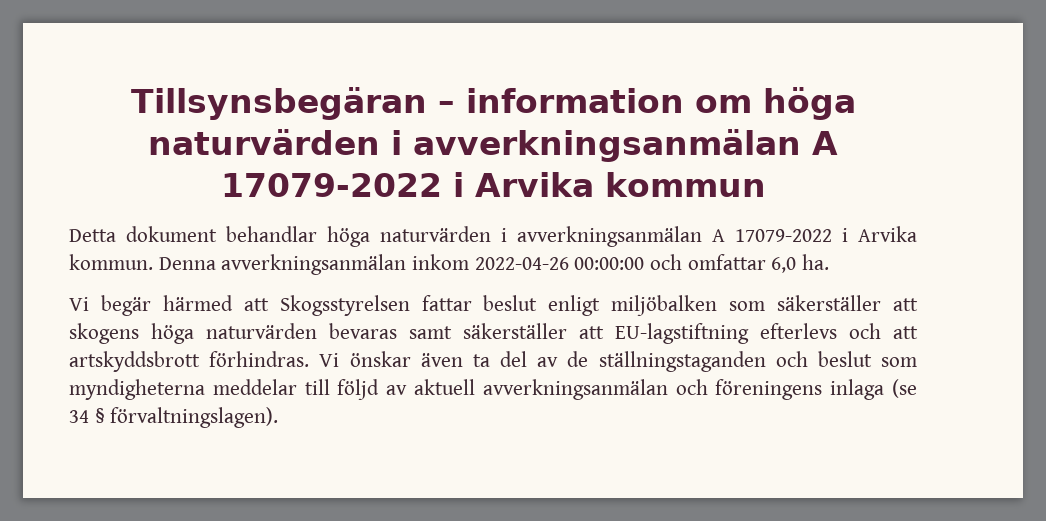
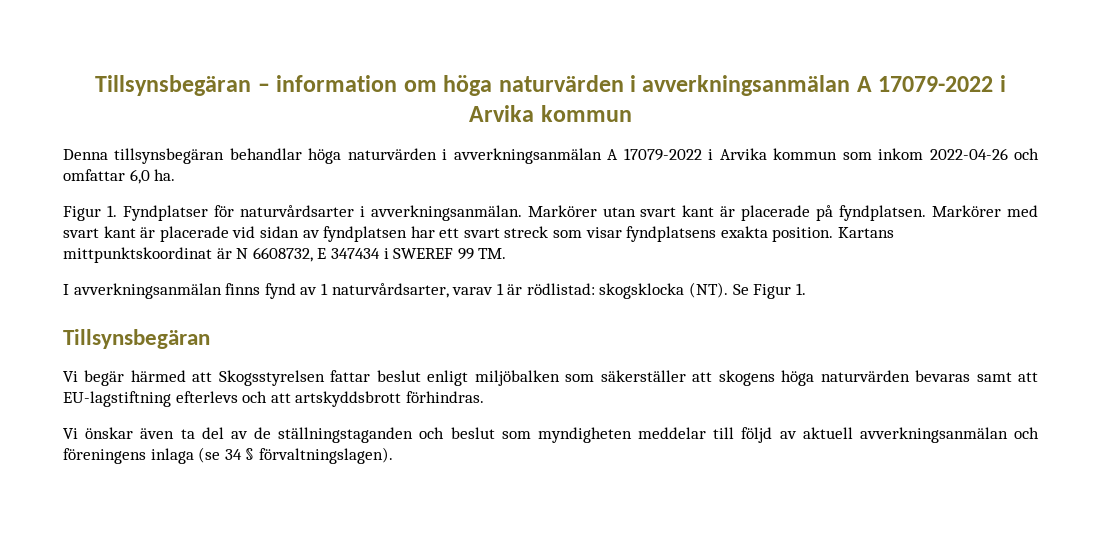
[69,226,217,242] Detta dokument -> [63,148,225,164] Denna tillsynsbegäran
[69,254,407,275] kommun. Denna avverkningsanmälan -> [773,148,872,160] kommun som
[574,257,645,270] 00:00:00 -> (1008, 154) none
(830, 262) none -> [63,205,1038,221] [63,226,895,242] [63,247,507,263] [63,282,806,299] [63,329,210,349] // Figur 1. Fyndplatser för naturvårdsarter i avverkningsanmälan. Markörer utan svart kant är placerade på fyndplatsen. Markörer med svart kant är placerade vid sidan av fyndplatsen har ett svart streck som visar fyndplatsens exakta position. Kartans mittpunktskoordinat är N 6608732, E 347434 i SWEREF 99 TM. // I avverkningsanmälan finns fynd av 1 naturvårdsarter, varav 1 är rödlistad: skogsklocka (NT). Se Figur 1. // Tillsynsbegäran
[463,323,567,339] säkerställer -> (1012, 377) none
(310, 359) none -> (484, 397) //
[69,379,205,400] myndigheterna -> [537,427,632,443] myndigheten

